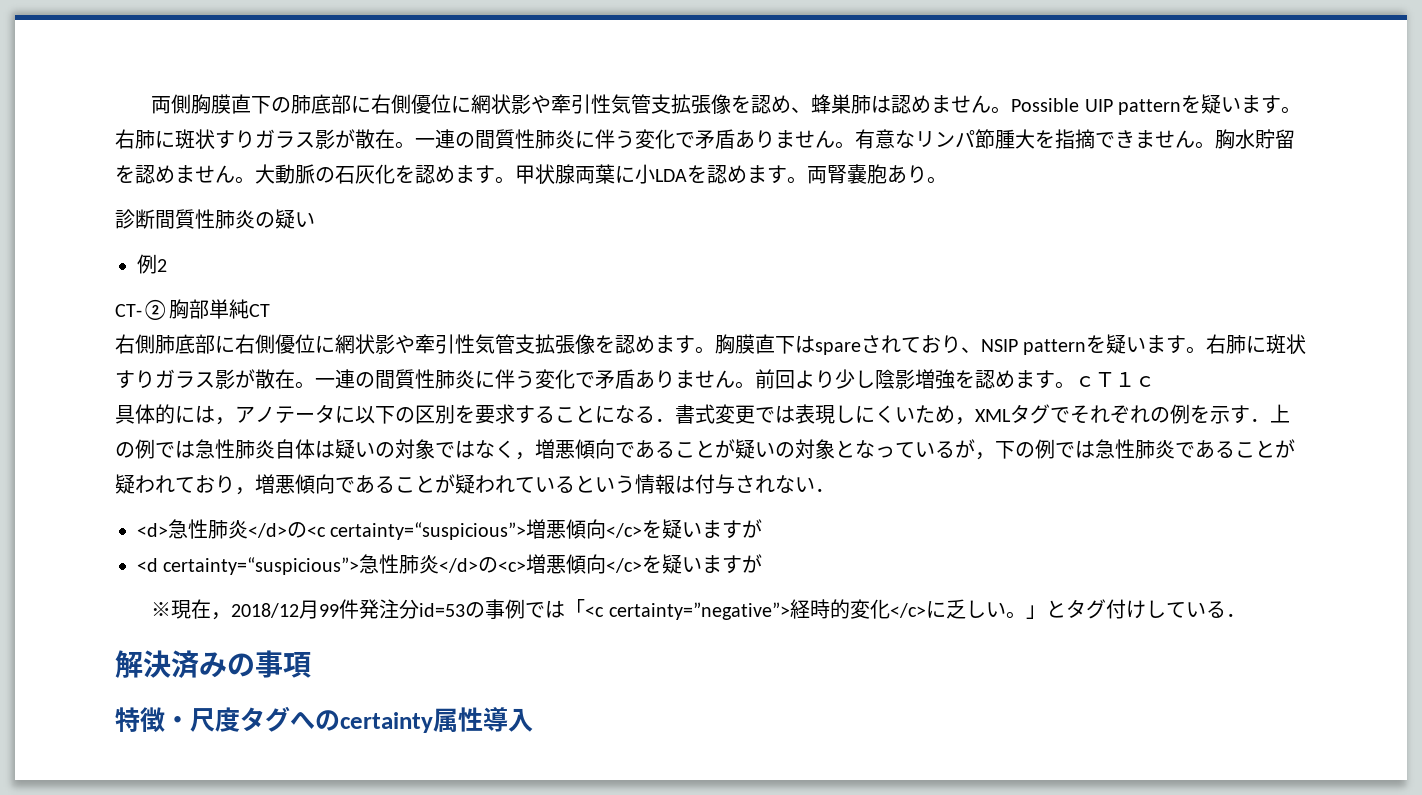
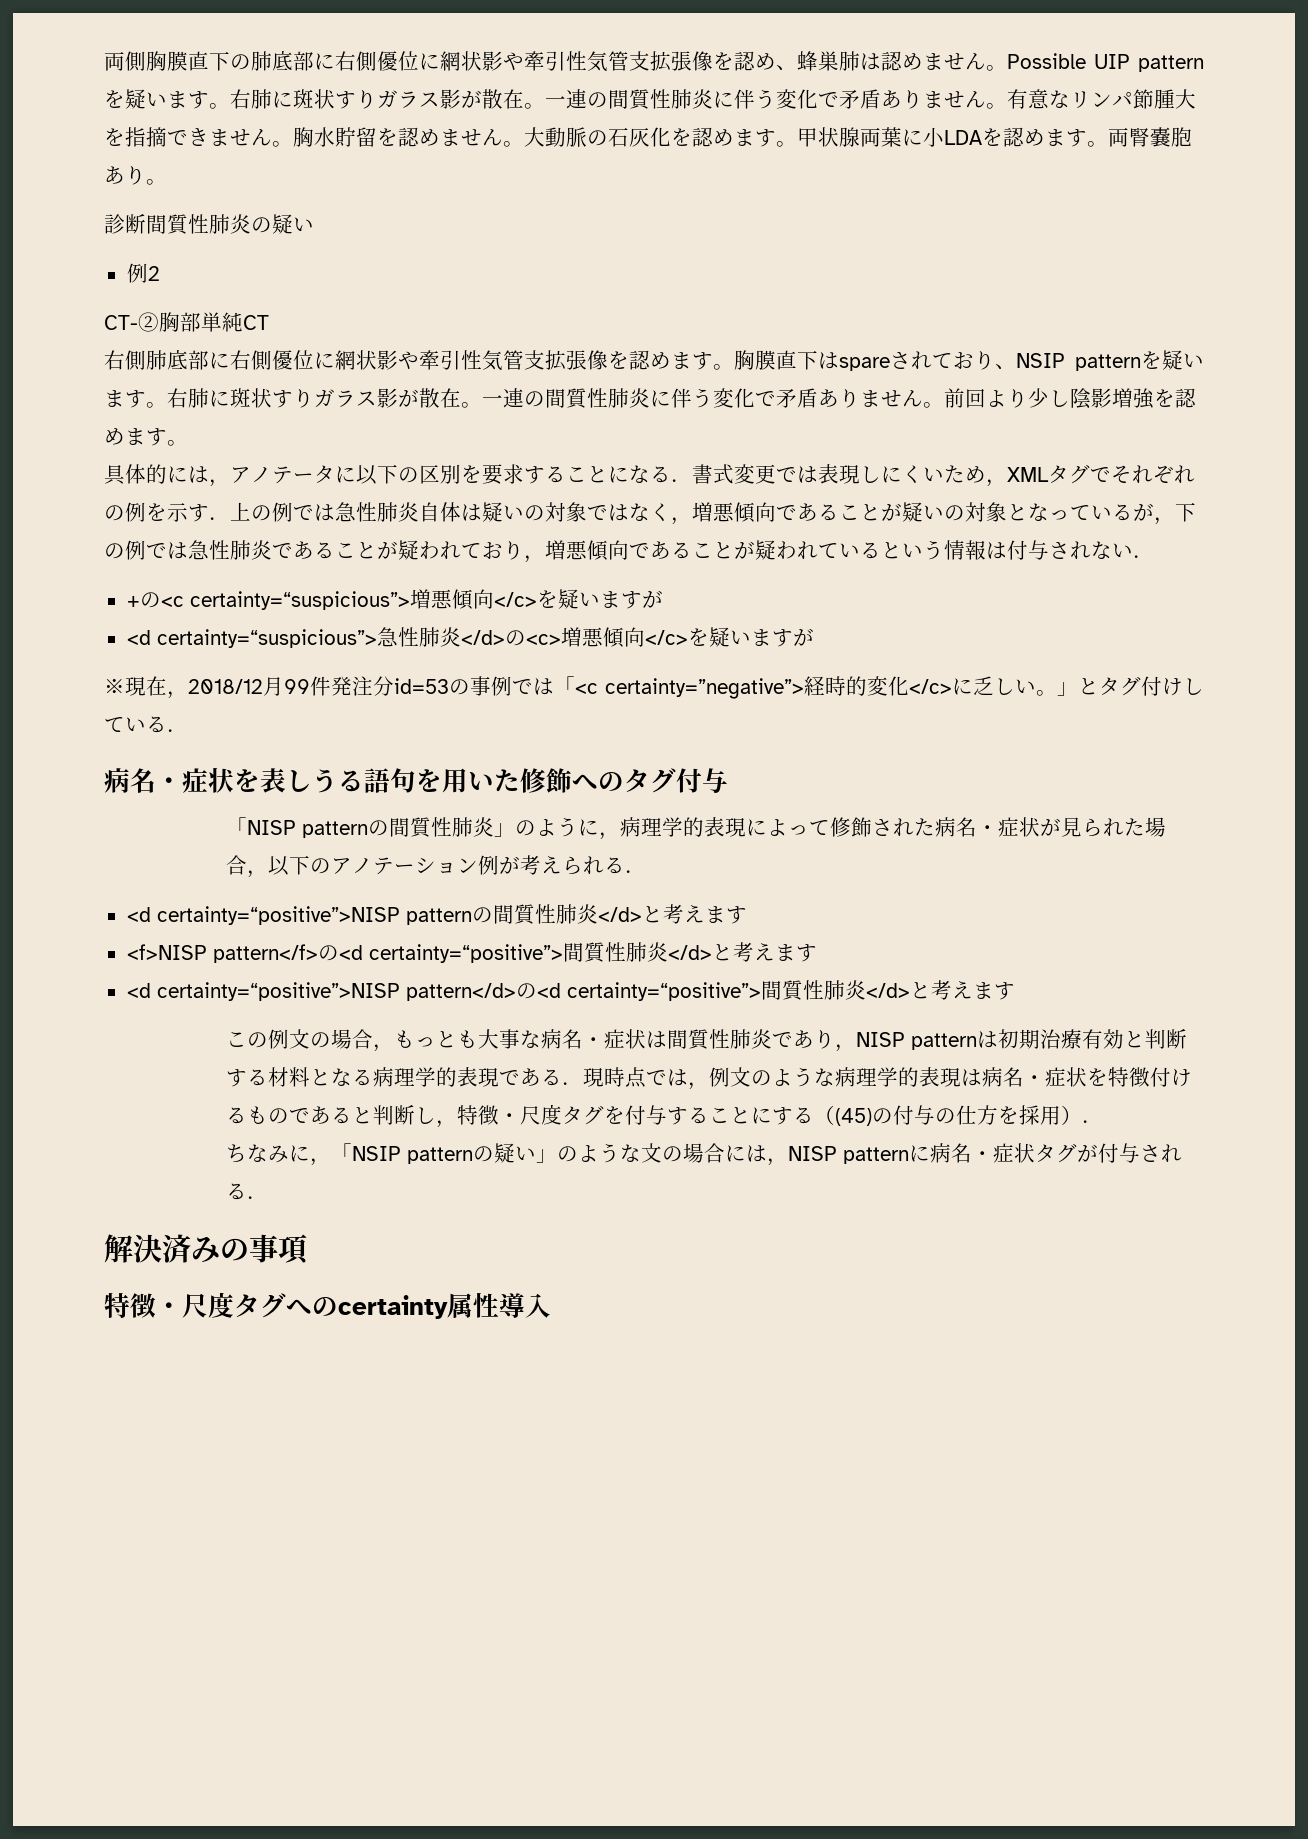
[1075,372,1155,387] ｃＴ１ｃ -> (188, 443) none
[137,519,287,539] <d>急性肺炎</d> -> [126,596,140,607] +
(1246, 615) none -> [104,767,728,793] [225,817,1166,840] [225,855,646,878] [126,904,747,925] [126,942,817,963] [126,980,1015,1001] [225,1029,1187,1052] [225,1067,1192,1090] [225,1104,1103,1128] [225,1143,1182,1166] [225,1183,268,1200] // 病名・症状を表しうる語句を用いた修飾へのタグ付与 // 「NISP patternの間質性肺炎」のように，病理学的表現によって修飾された病名・症状が見られた場合，以下のアノテーション例が考えられる． // <d certainty=“positive”>NISP patternの間質性肺炎</d>と考えます // <f>NISP pattern</f>の<d certainty=“positive”>間質性肺炎</d>と考えます // <d certainty=“positive”>NISP pattern</d>の<d certainty=“positive”>間質性肺炎</d>と考えます // この例文の場合，もっとも大事な病名・症状は間質性肺炎であり，NISP patternは初期治療有効と判断する材料となる病理学的表現である．現時点では，例文のような病理学的表現は病名・症状を特徴付けるものであると判断し，特徴・尺度タグを付与することにする（(45)の付与の仕方を採用）． // ちなみに，「NSIP patternの疑い」のような文の場合には，NISP patternに病名・症状タグが付与される．

